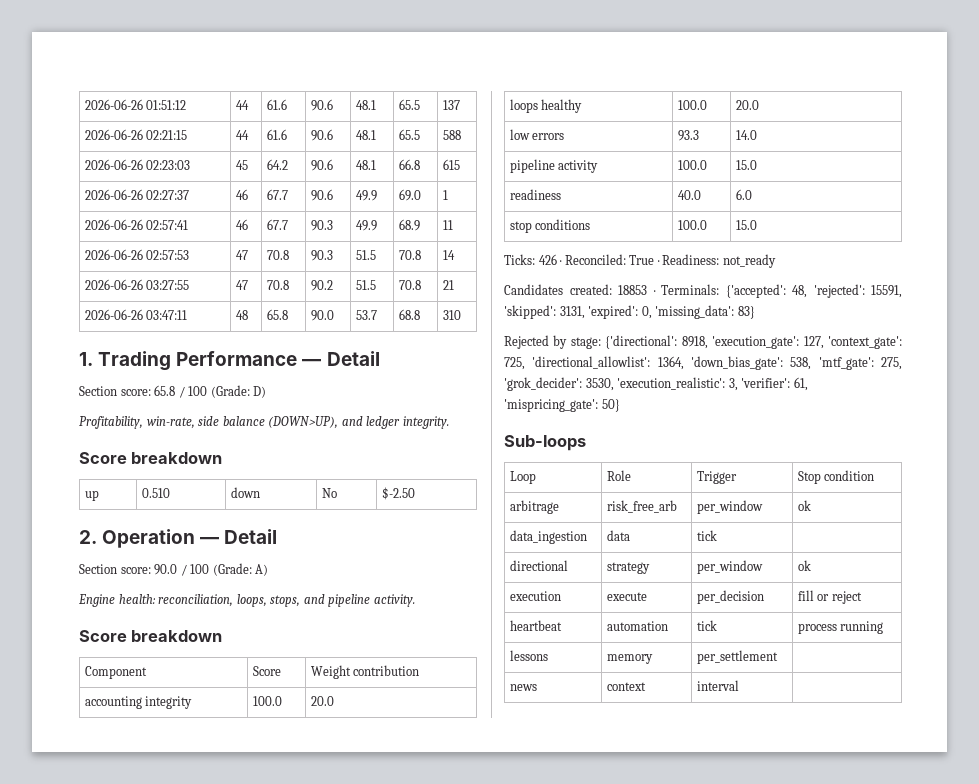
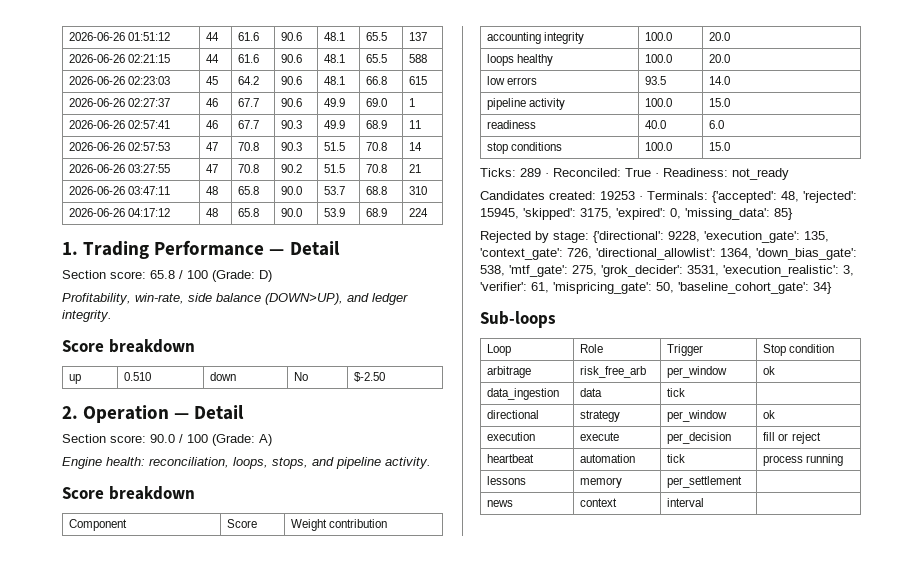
(461, 315) none -> [69,208,171,217] [206,208,219,217] [238,208,260,217] [281,208,303,217] [324,208,346,217] [366,208,388,217] [409,208,429,217] // 2026-06-26 04:17:12 | 48 | 65.8 | 90.0 | 53.9 | 68.9 | 224
[677,130,699,141] 93.3 -> [645,76,667,85] 93.5
[538,254,557,265] 426 -> [520,168,541,177] 289
[618,285,647,295] 18853 -> [600,191,635,200] 19253
[871,285,902,298] [504,305,585,319] 15591, 'skipped': 3131, -> [480,208,612,220] 15945, 'skipped': 3175,
[737,306,755,319] 83} -> [774,208,793,220] 85}
[681,336,902,349] [504,357,525,370] 8918, 'execution_gate': 127, 'context_gate': 725, -> [668,231,829,243] [480,248,592,260] 9228, 'execution_gate': 135, 'context_gate': 726,
[585,378,614,391] 3530, -> [687,265,719,276] 3531,
[601,399,620,412] 50} -> [656,282,832,294] 50, 'baseline_cohort_gate': 34}

